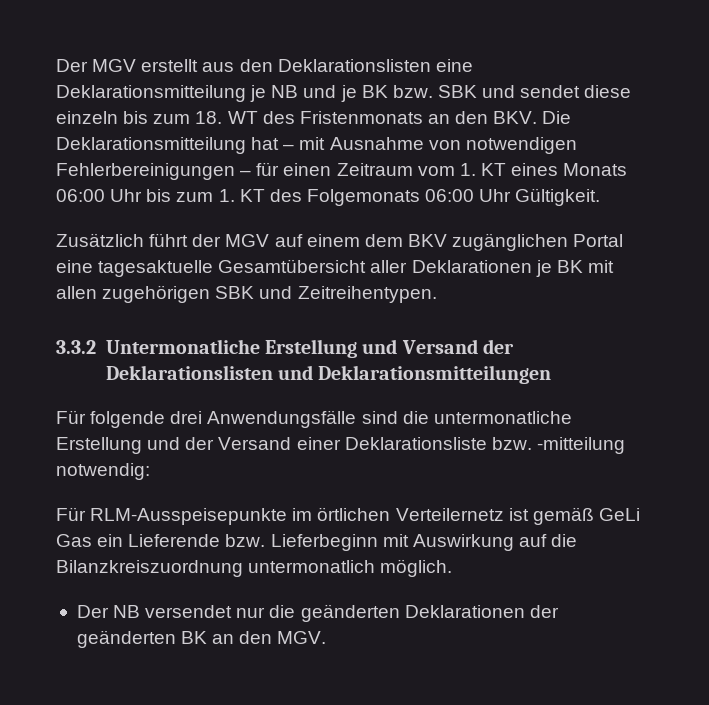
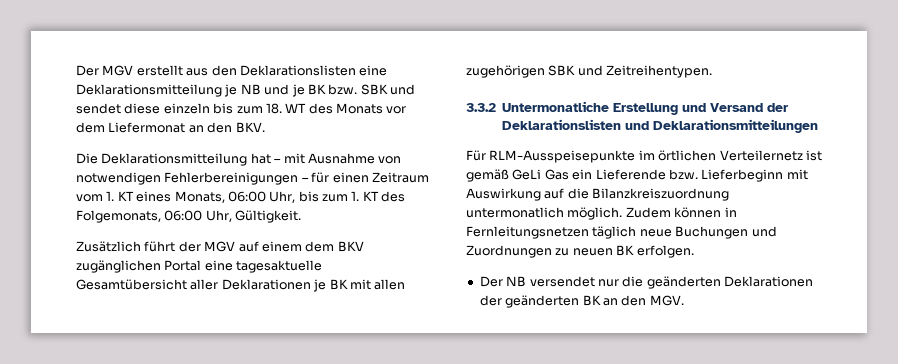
[299,111,423,124] Fristenmonats -> [336,103,407,114] [76,122,186,133] Monats vor dem Liefermonat
(538, 117) none -> (265, 127) //
[563,163,628,176] [56,189,143,202] Monats 06:00 Uhr -> [174,191,296,203] Monats, 06:00 Uhr,
[306,189,512,206] Folgemonats 06:00 Uhr -> [76,210,232,223] Folgemonats, 06:00 Uhr,
[56,410,572,428] [56,437,625,454] [56,463,150,480] // Für folgende drei Anwendungsfälle sind die untermonatliche Erstellung und der Versand einer Deklarationsliste bzw. -mitteilung notwendig: -> (819, 126) none
(453, 568) none -> [625,207,737,218] [466,226,777,239] [466,245,694,258] Zudem können in Fernleitungsnetzen täglich neue Buchungen und Zuordnungen zu neuen BK erfolgen.

